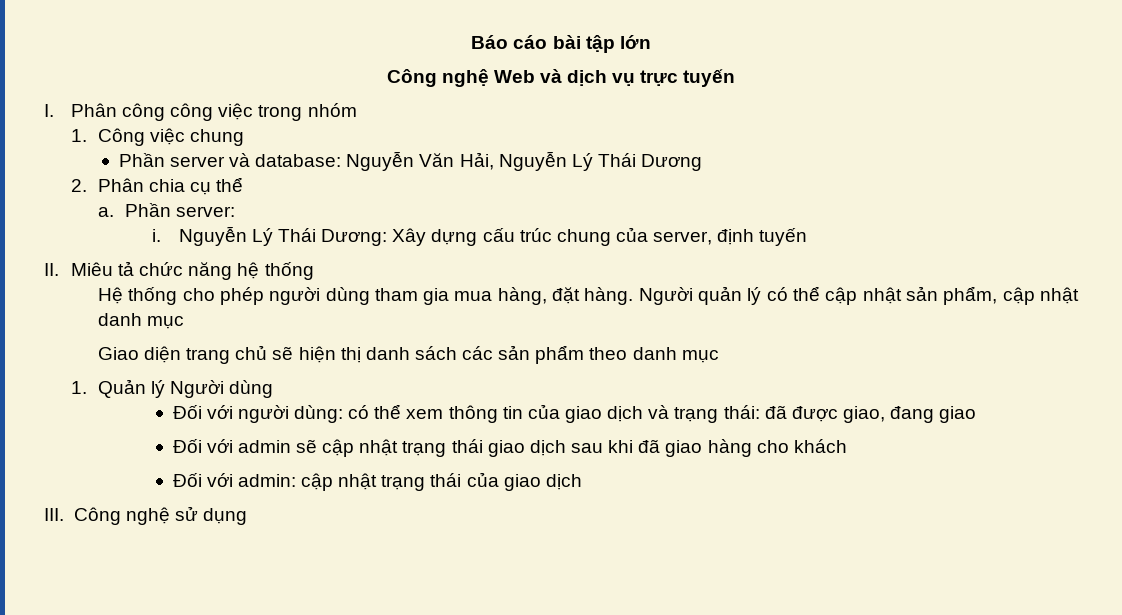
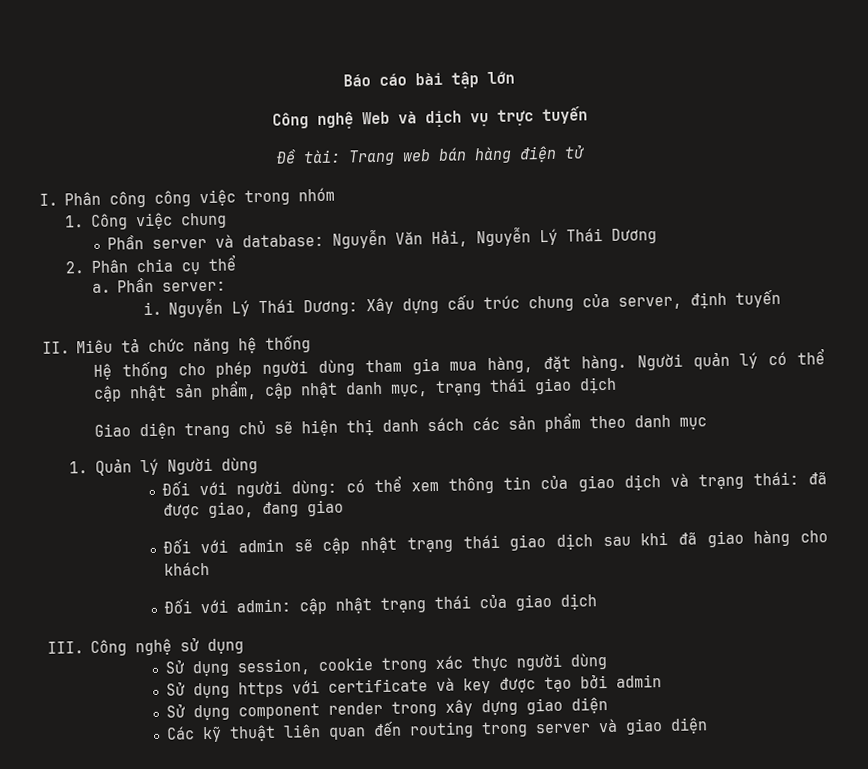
(736, 78) none -> [276,144,585,166] // Đề tài: Trang web bán hàng điện tử
[147,316,185,329] mục -> [389,376,617,397] mục, trạng thái giao dịch
(247, 516) none -> [164,653,607,677] [165,674,662,699] [165,697,608,721] [165,717,708,743] // Sử dụng session, cookie trong xác thực người dùng // Sử dụng https với certificate và key được tạo bởi admin // Sử dụng component render trong xây dựng giao diện // Các kỹ thuật liên quan đến routing trong server và giao diện

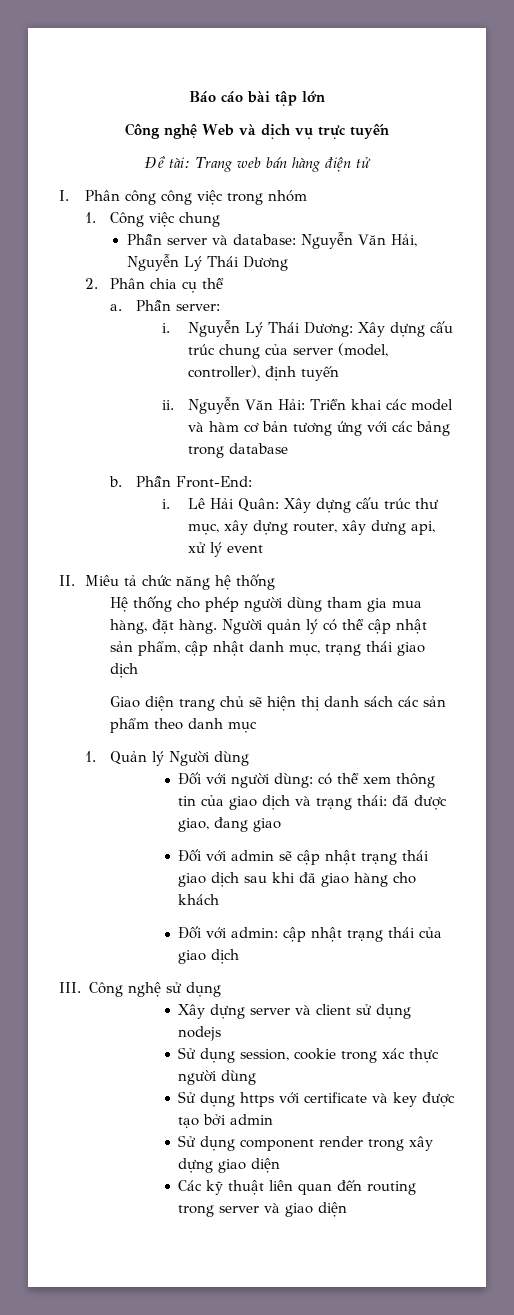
[618,296,683,310] server, -> [292,343,388,357] [187,365,260,379] server (model, controller),
(782, 298) none -> [161,397,453,414] [187,421,450,436] [187,443,288,458] [109,476,253,488] [161,497,439,513] [187,520,435,535] [187,542,263,557] // ii. Nguyễn Văn Hải: Triển khai các model và hàm cơ bản tương ứng với các bảng trong database // b. Phần Front-End: // i. Lê Hải Quân: Xây dựng cấu trúc thư mục, xây dựng router, xây dưng api, xử lý event
(245, 646) none -> [178,1004,412,1019] [178,1026,222,1041] // Xây dựng server và client sử dụng nodejs

